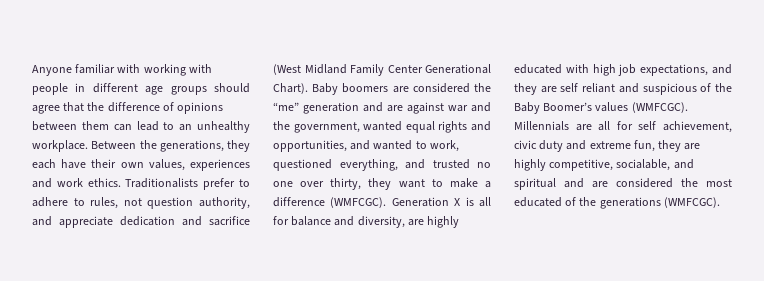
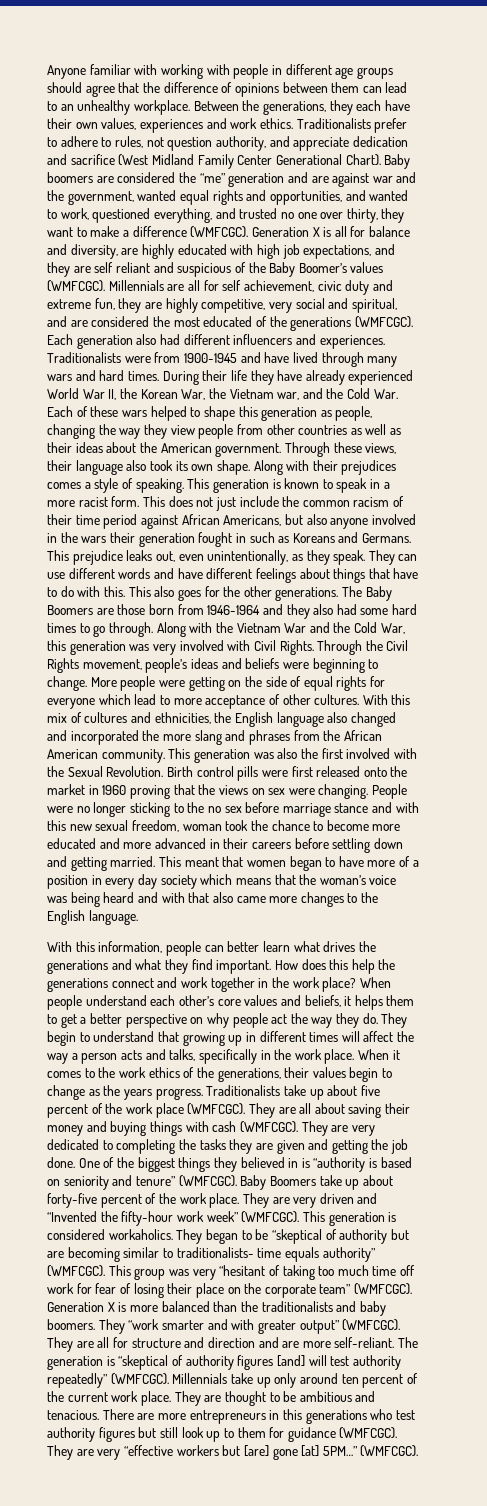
[616,159,694,171] [514,178,556,190] socialable, and spiritual -> [268,298,397,313] very social and spiritual,
(720, 202) none -> [47,334,385,349] [47,352,398,367] [47,370,414,385] [47,388,398,400] [47,406,373,421] [47,424,402,439] [47,442,397,457] [47,460,397,475] [47,478,390,493] [47,496,405,511] [47,514,416,529] [47,532,412,547] [47,550,418,565] [47,568,419,583] [47,586,392,601] [47,604,418,619] [47,622,405,637] [47,640,409,655] [47,658,379,673] [47,676,386,691] [47,694,411,709] [47,712,396,727] [47,730,382,745] [47,748,417,763] [47,766,408,781] [47,784,408,799] [47,802,419,817] [47,820,401,832] [47,838,403,853] [47,856,419,871] [47,874,397,889] [47,892,379,907] [47,910,138,925] [47,941,376,956] [47,959,396,974] [47,977,391,992] [47,995,415,1010] [47,1013,408,1028] [47,1031,415,1046] [47,1049,400,1064] [47,1067,393,1082] [47,1085,380,1100] [47,1103,411,1118] [47,1121,375,1136] [47,1139,409,1154] [47,1157,412,1172] [47,1175,393,1190] [47,1193,378,1208] [47,1211,397,1226] [47,1229,409,1244] [47,1247,376,1262] [47,1265,416,1280] [47,1283,413,1298] [47,1301,386,1316] [47,1319,401,1334] [47,1337,419,1352] [47,1355,401,1370] [47,1373,418,1388] [47,1391,376,1406] [47,1409,415,1424] [47,1427,398,1442] [47,1445,419,1460] Each generation also had different influencers and experiences. Traditionalists were from 1900-1945 and have lived through many wars and hard times. During their life they have already experienced World War II, the Korean War, the Vietnam war, and the Cold War. Each of these wars helped to shape this generation as people, changing the way they view people from other countries as well as their ideas about the American government. Through these views, their language also took its own shape. Along with their prejudices comes a style of speaking. This generation is known to speak in a more racist form. This does not just include the common racism of their time period against African Americans, but also anyone involved in the wars their generation fought in such as Koreans and Germans. This prejudice leaks out, even unintentionally, as they speak. They can use different words and have different feelings about things that have to do with this. This also goes for the other generations. The Baby Boomers are those born from 1946-1964 and they also had some hard times to go through. Along with the Vietnam War and the Cold War, this generation was very involved with Civil Rights. Through the Civil Rights movement, people’s ideas and beliefs were beginning to change. More people were getting on the side of equal rights for everyone which lead to more acceptance of other cultures. With this mix of cultures and ethnicities, the English language also changed and incorporated the more slang and phrases from the African American community. This generation was also the first involved with the Sexual Revolution. Birth control pills were first released onto the market in 1960 proving that the views on sex were changing. People were no longer sticking to the no sex before marriage stance and with this new sexual freedom, woman took the chance to become more educated and more advanced in their careers before settling down and getting married. This meant that women began to have more of a position in every day society which means that the woman’s voice was being heard and with that also came more changes to the English language. // With this information, people can better learn what drives the generations and what they find important. How does this help the generations connect and work together in the work place? When people understand each other’s core values and beliefs, it helps them to get a better perspective on why people act the way they do. They begin to understand that growing up in different times will affect the way a person acts and talks, specifically in the work place. When it comes to the work ethics of the generations, their values begin to change as the years progress. Traditionalists take up about five percent of the work place (WMFCGC). They are all about saving their money and buying things with cash (WMFCGC). They are very dedicated to completing the tasks they are given and getting the job done. One of the biggest things they believed in is “authority is based on seniority and tenure” (WMFCGC). Baby Boomers take up about forty-five percent of the work place. They are very driven and “Invented the fifty-hour work week” (WMFCGC). This generation is considered workaholics. They began to be “skeptical of authority but are becoming similar to traditionalists- time equals authority” (WMFCGC). This group was very “hesitant of taking too much time off work for fear of losing their place on the corporate team” (WMFCGC). Generation X is more balanced than the traditionalists and baby boomers. They “work smarter and with greater output” (WMFCGC). They are all for structure and direction and are more self-reliant. The generation is “skeptical of authority figures [and] will test authority repeatedly” (WMFCGC). Millennials take up only around ten percent of the current work place. They are thought to be ambitious and tenacious. There are more entrepreneurs in this generations who test authority figures but still look up to them for guidance (WMFCGC). They are very “effective workers but [are] gone [at] 5PM…” (WMFCGC).

